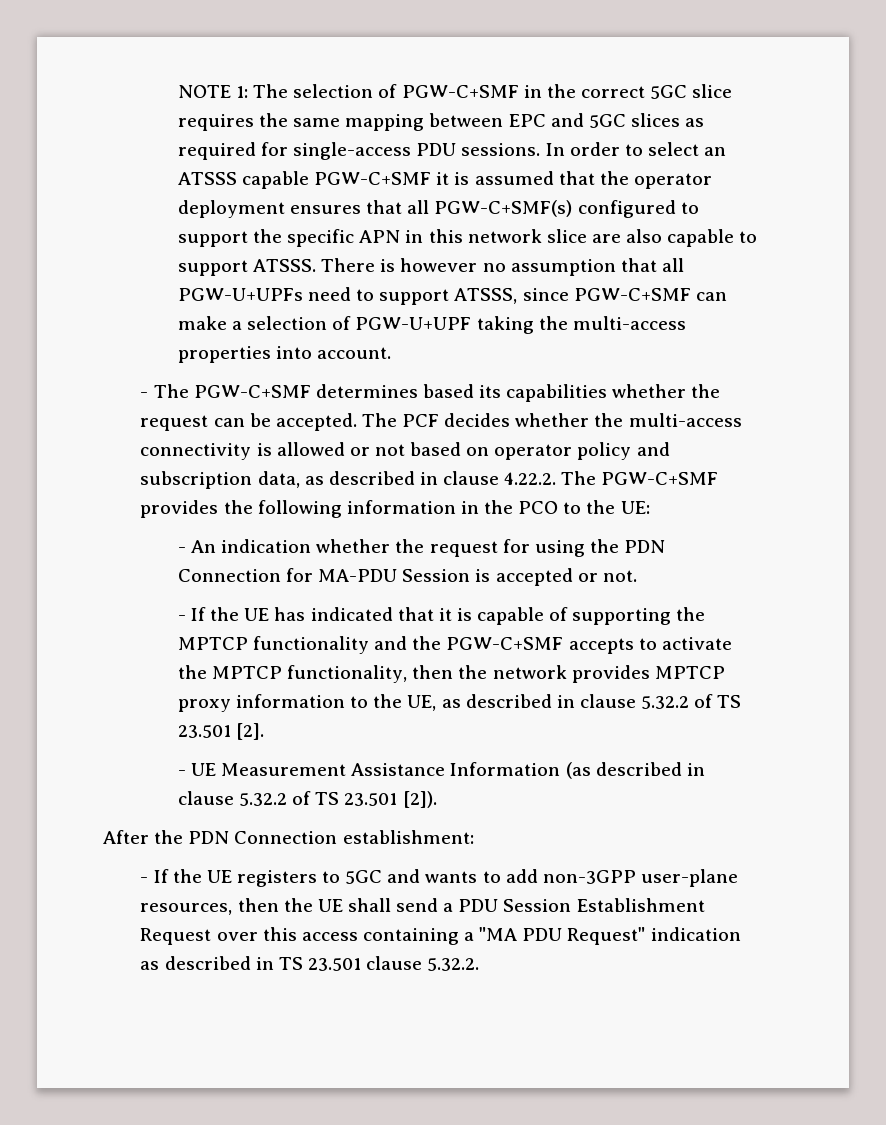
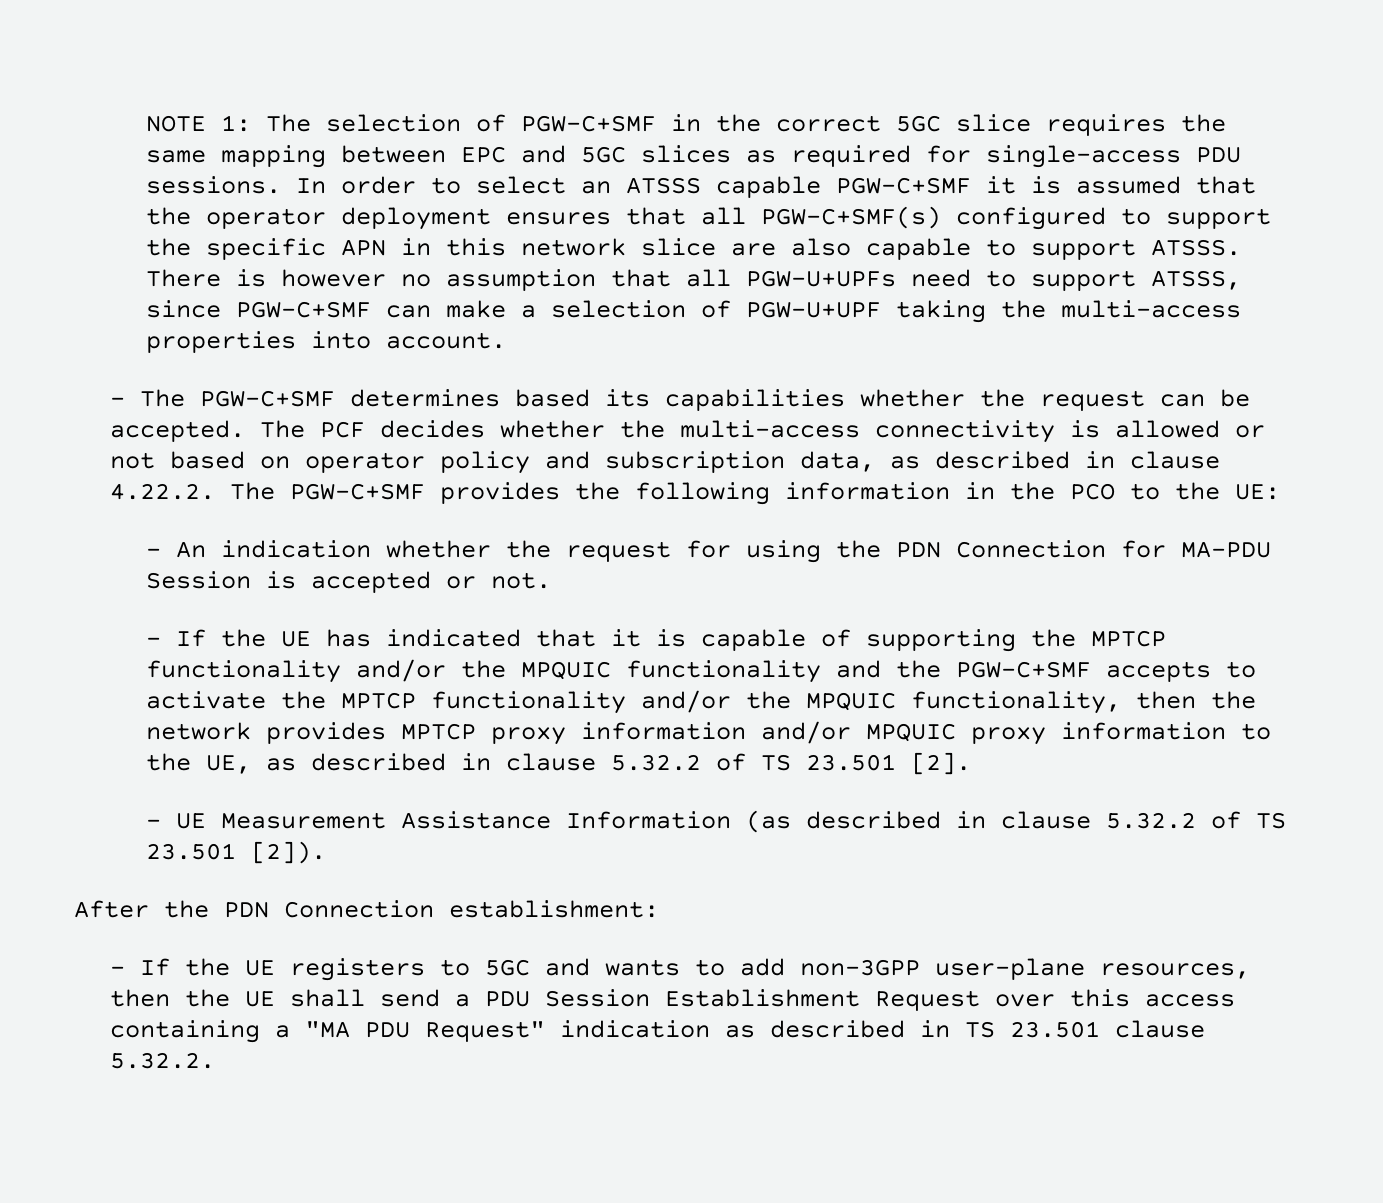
(370, 645) none -> [356,659,822,683] and/or the MPQUIC functionality
(283, 672) none -> [431,690,897,714] functionality and/or the MPQUIC
(346, 701) none -> [761,721,1227,745] and/or MPQUIC proxy information

